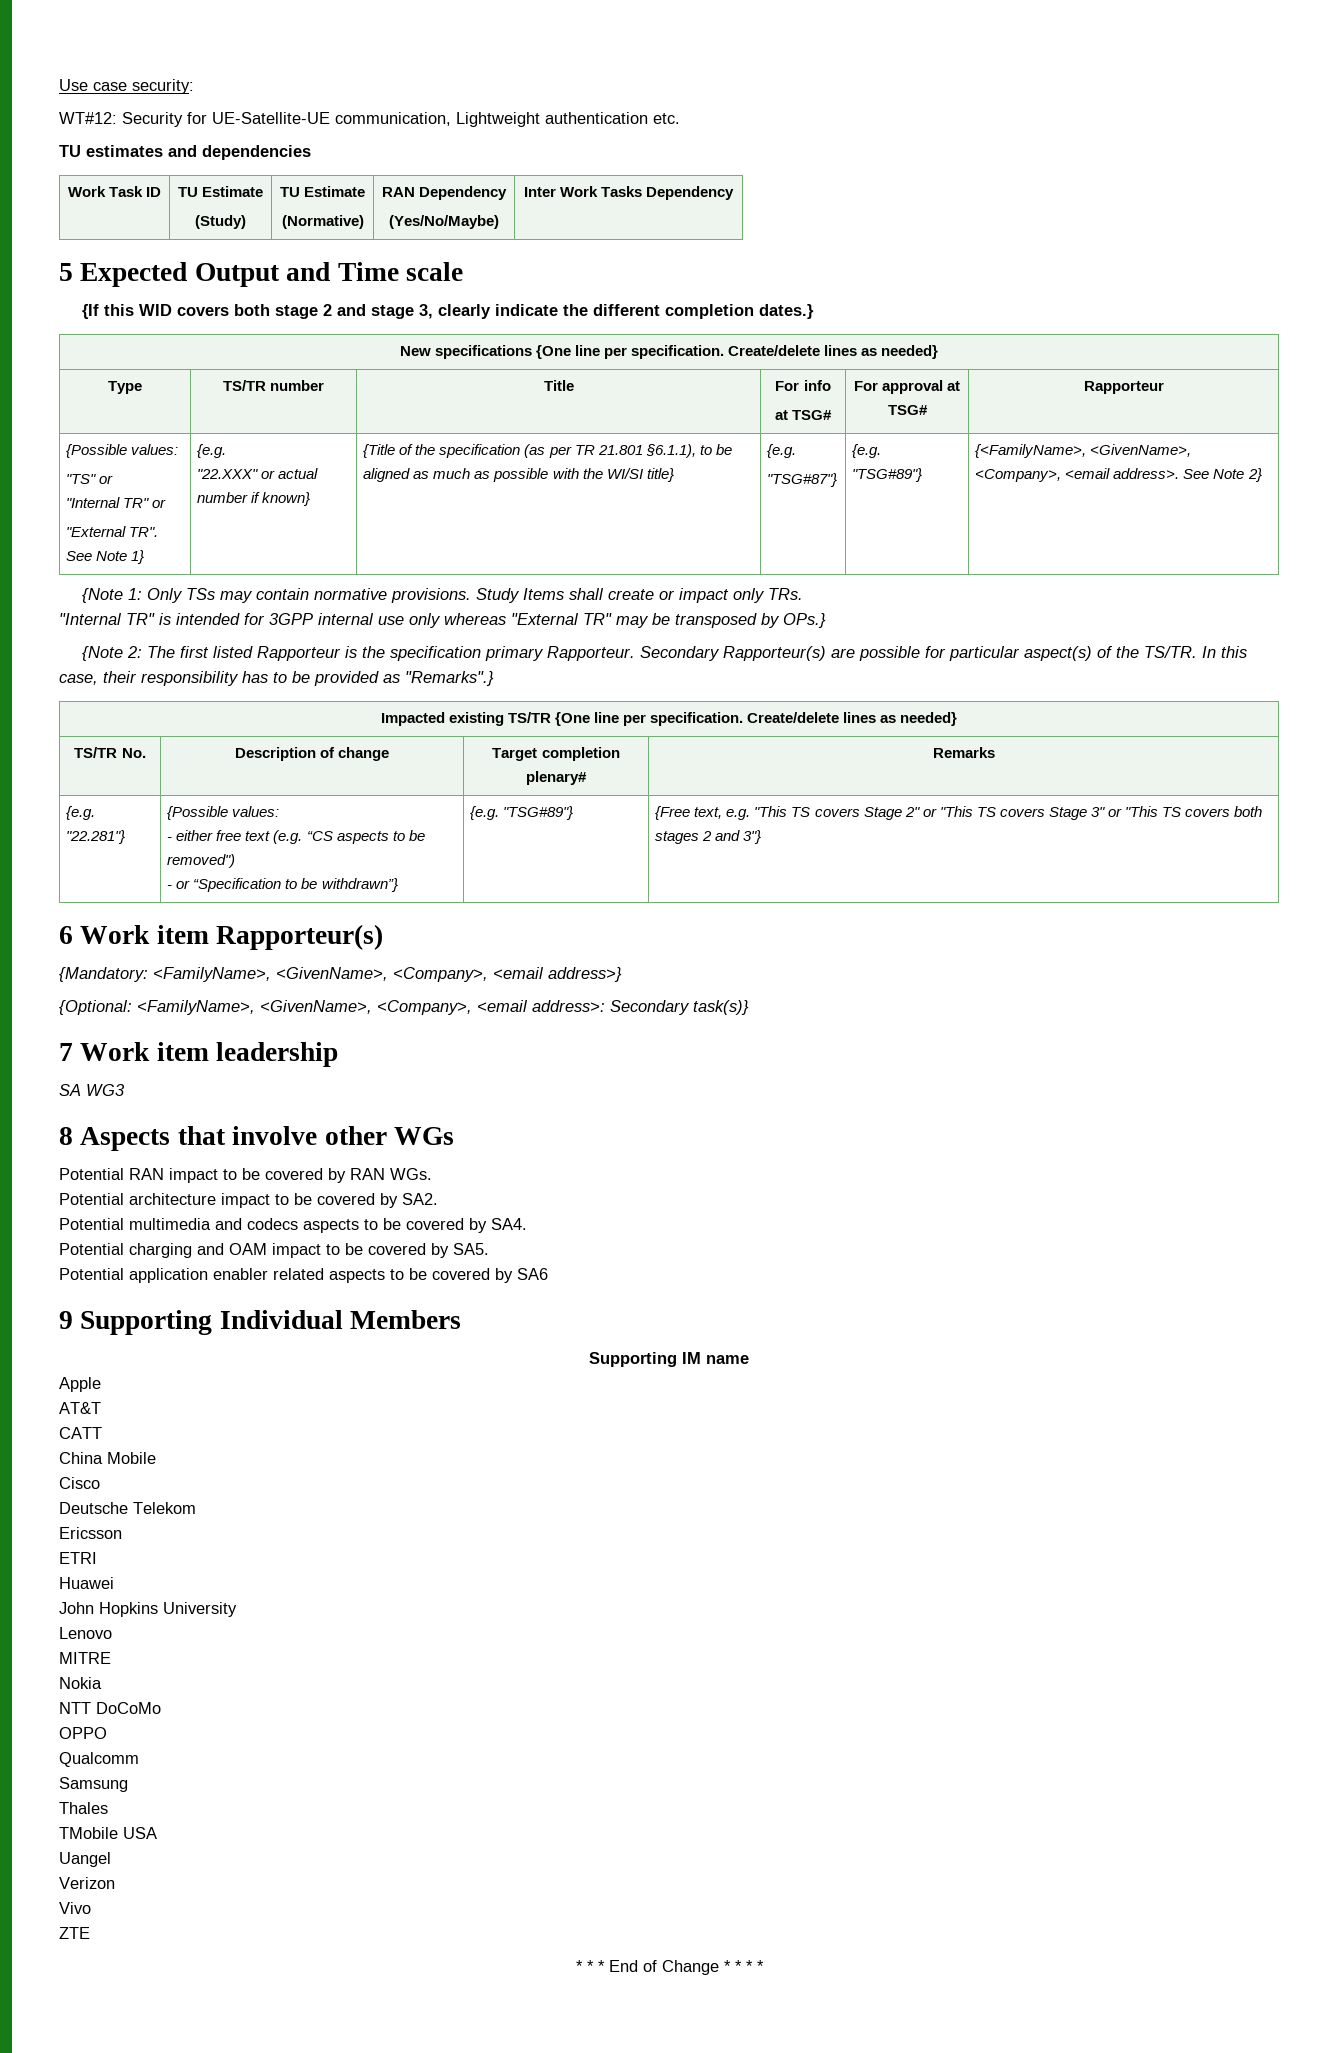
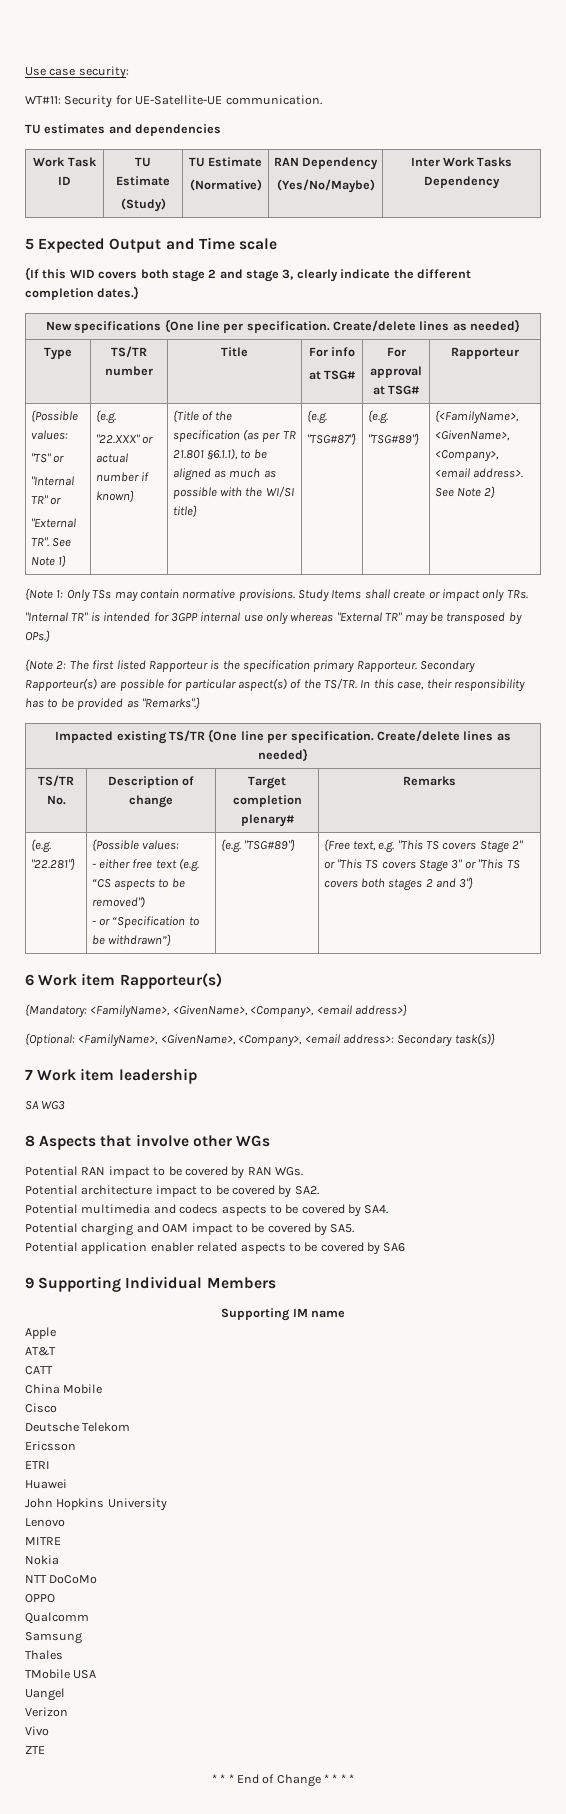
[59,112,117,124] WT#12: -> [25,96,61,104] WT#11:
[335,112,680,127] communication, Lightweight authentication etc. -> [225,95,322,105] communication.

